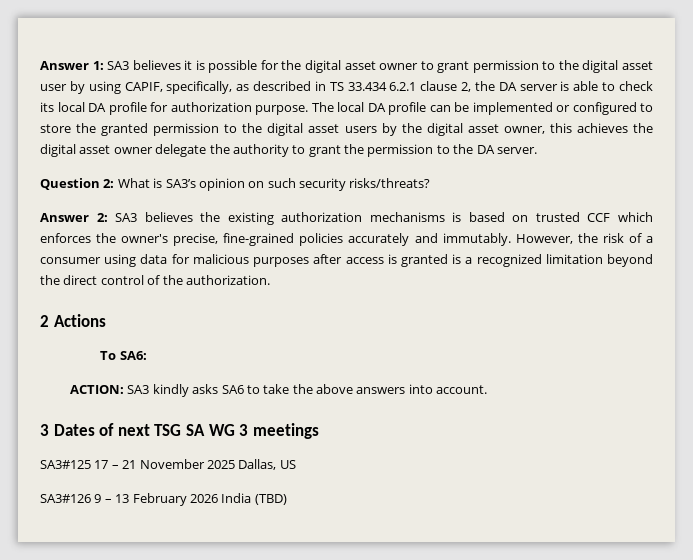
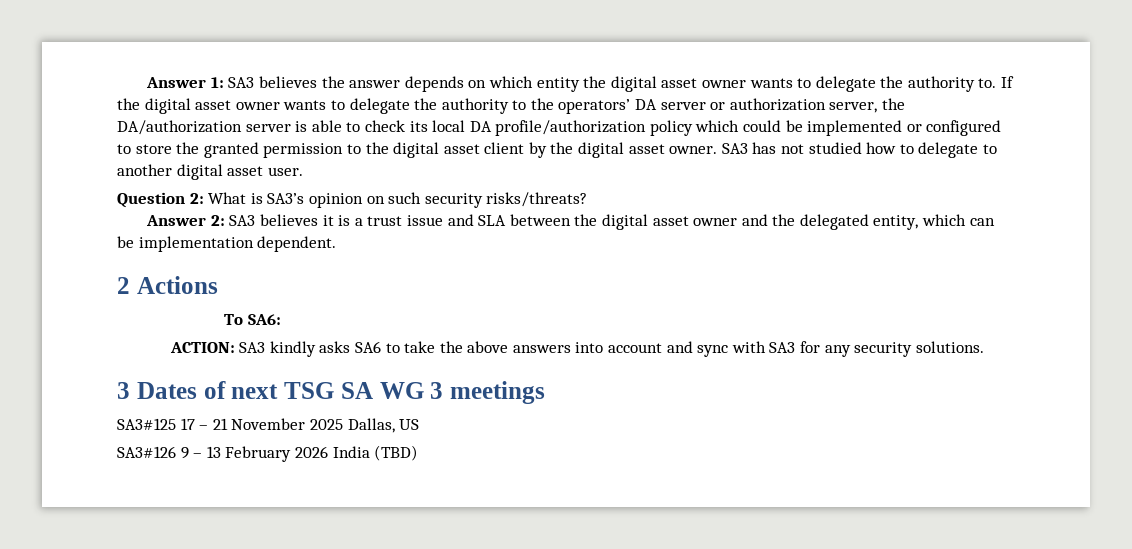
[184,60,653,73] [40,81,517,94] it is possible for the digital asset owner to grant permission to the digital asset user by using CAPIF, specifically, as described in TS 33.434 6.2.1 clause 2, the DA -> [321,76,1015,92] [117,98,906,114] [117,120,242,135] the answer depends on which entity the digital asset owner wants to delegate the authority to. If the digital asset owner wants to delegate the authority to the operators’ DA server or authorization server, the DA/authorization
[108,102,451,115] profile for authorization purpose. The local DA profile can -> [495,120,782,136] profile/authorization policy which could
[344,126,377,133] users -> [484,142,525,154] client
[503,123,653,134] [40,144,537,157] owner, this achieves the digital asset owner delegate the authority to grant the permission to the DA server. -> [669,142,997,158] [117,164,303,180] owner. SA3 has not studied how to delegate to another digital asset user.
[200,212,654,225] [40,233,654,246] [40,254,653,267] [40,275,270,285] the existing authorization mechanisms is based on trusted CCF which enforces the owner's precise, fine-grained policies accurately and immutably. However, the risk of a consumer using data for malicious purposes after access is granted is a recognized limitation beyond the direct control of the authorization. -> [322,214,995,230] [117,236,337,252] it is a trust issue and SLA between the digital asset owner and the delegated entity, which can be implementation dependent.
[436,385,488,394] account. -> [608,341,984,357] account and sync with SA3 for any security solutions.

